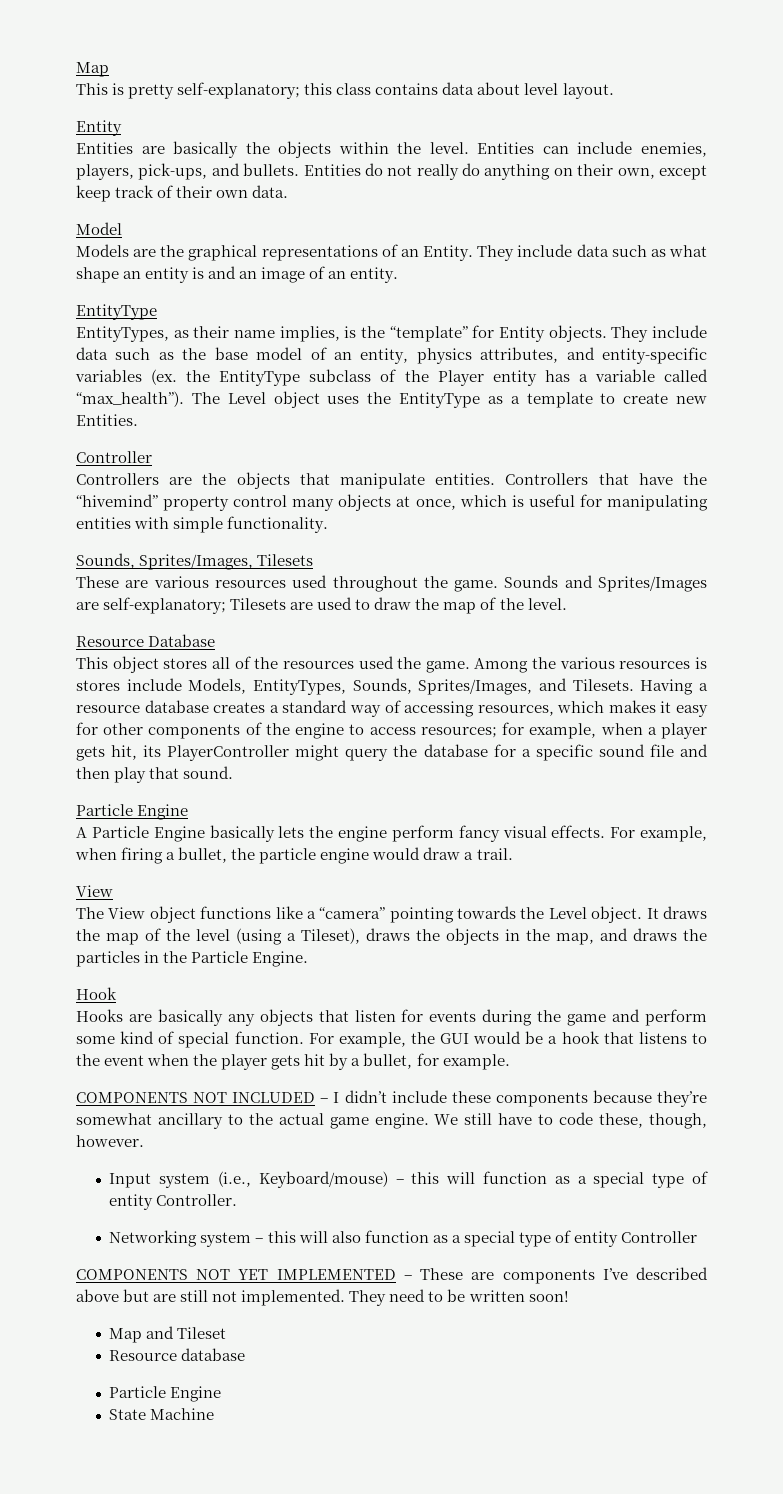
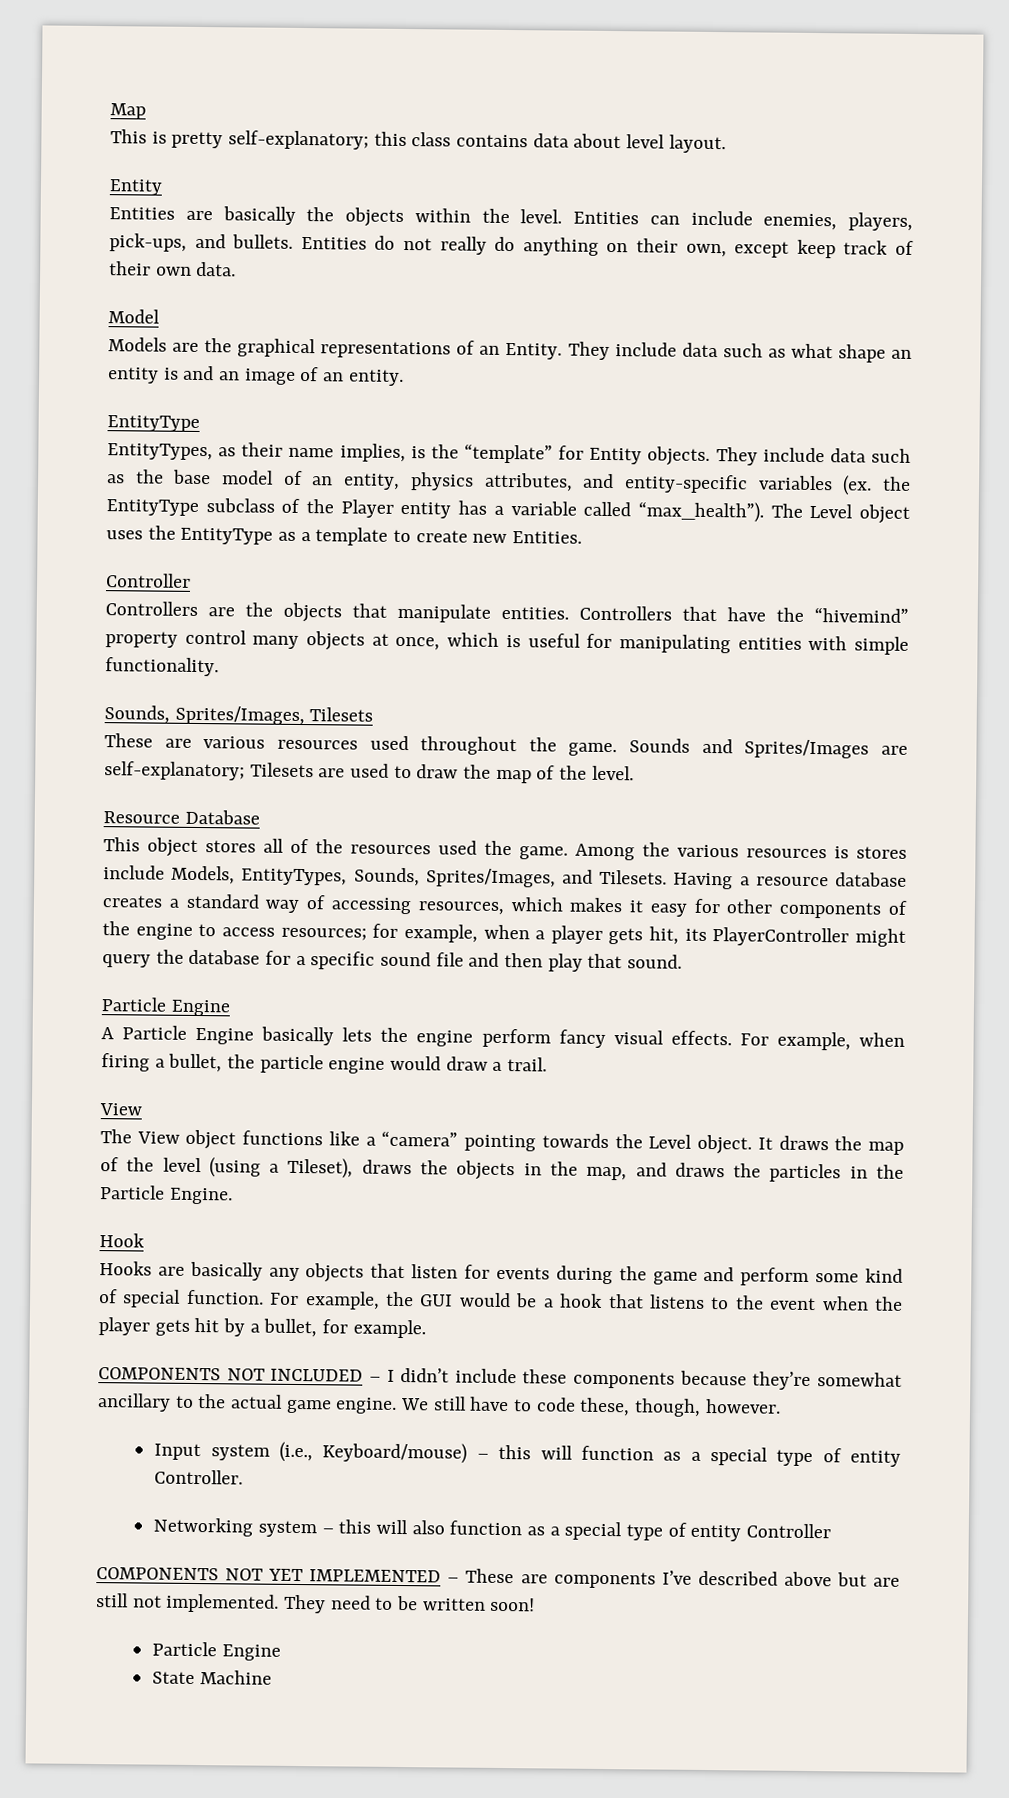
[109,1326,227,1343] [109,1348,246,1361] // Map and Tileset // Resource database -> (536, 1604) none

